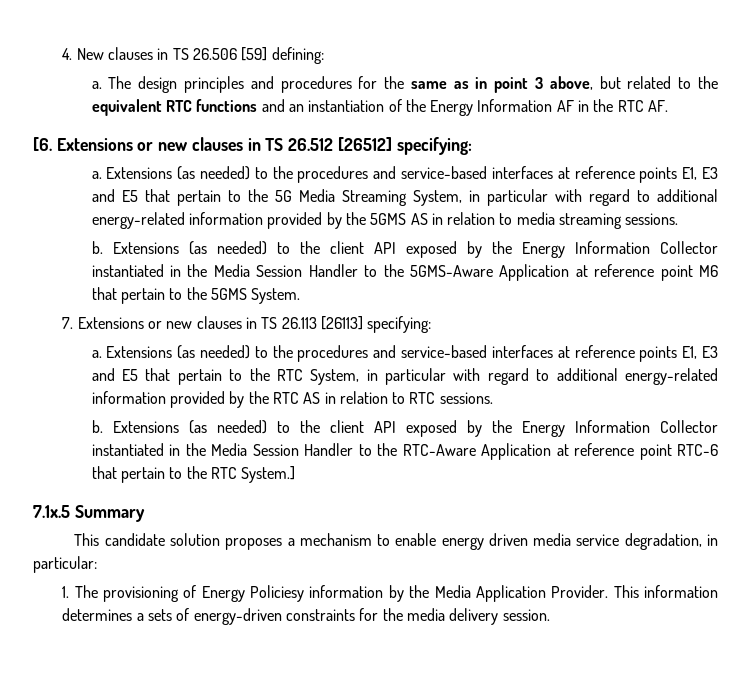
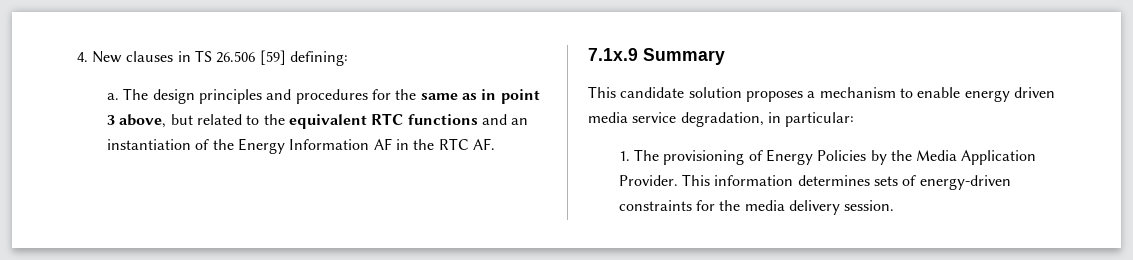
[33,137,472,155] [91,166,718,183] [91,189,719,206] [91,212,679,229] [91,241,718,258] [91,264,719,281] [91,287,301,304] [62,316,432,333] [91,345,718,362] [91,368,718,385] [91,391,493,408] [91,420,718,437] [91,443,719,460] [91,466,296,483] [33,505,70,518] [6. Extensions or new clauses in TS 26.512 [26512] specifying: // a. Extensions (as needed) to the procedures and service-based interfaces at reference points E1, E3 and E5 that pertain to the 5G Media Streaming System, in particular with regard to additional energy-related information provided by the 5GMS AS in relation to media streaming sessions. // b. Extensions (as needed) to the client API exposed by the Energy Information Collector instantiated in the Media Session Handler to the 5GMS-Aware Application at reference point M6 that pertain to the 5GMS System. // 7. Extensions or new clauses in TS 26.113 [26113] specifying: // a. Extensions (as needed) to the procedures and service-based interfaces at reference points E1, E3 and E5 that pertain to the RTC System, in particular with regard to additional energy-related information provided by the RTC AS in relation to RTC sessions. // b. Extensions (as needed) to the client API exposed by the Energy Information Collector instantiated in the Media Session Handler to the RTC-Aware Application at reference point RTC-6 that pertain to the RTC System.] // 7.1x.5 -> [588,48,638,61] 7.1x.9
[250,585,384,602] Policiesy information -> [817,150,867,161] Policies
[136,613,144,621] a -> (870, 180) none

